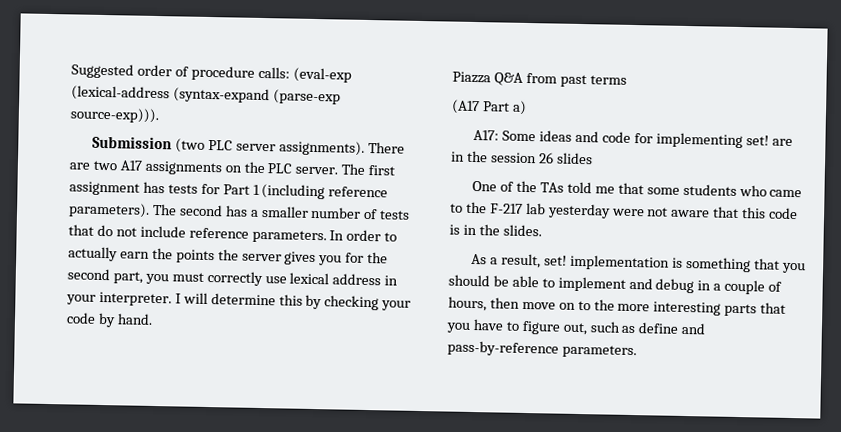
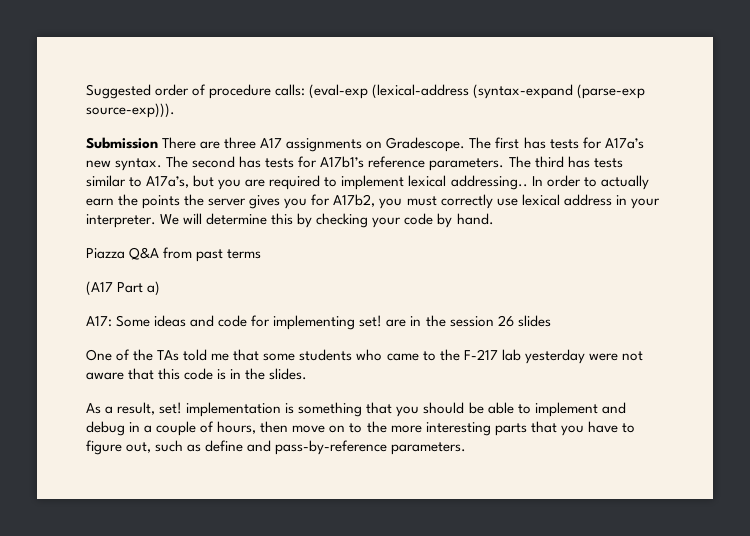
[175,138,365,156] (two PLC server assignments). -> (158, 143) none
[92,160,117,171] two -> [224,137,257,149] three
[243,161,339,175] the PLC server. -> [386,137,466,152] Gradescope.
[69,181,389,200] [68,202,411,220] [68,224,327,244] assignment has tests for Part 1 (including reference parameters). The second has a smaller number of tests that do not include reference parameters. -> [523,137,644,149] [86,156,623,171] [86,175,528,190] has tests for A17a’s new syntax. The second has tests for A17b1’s reference parameters. The third has tests similar to A17a’s, but you are required to implement lexical addressing..
[367,252,389,264] [67,268,143,284] the second part, -> [333,194,376,207] A17b2,
[174,293,181,304] I -> [160,214,180,225] We

